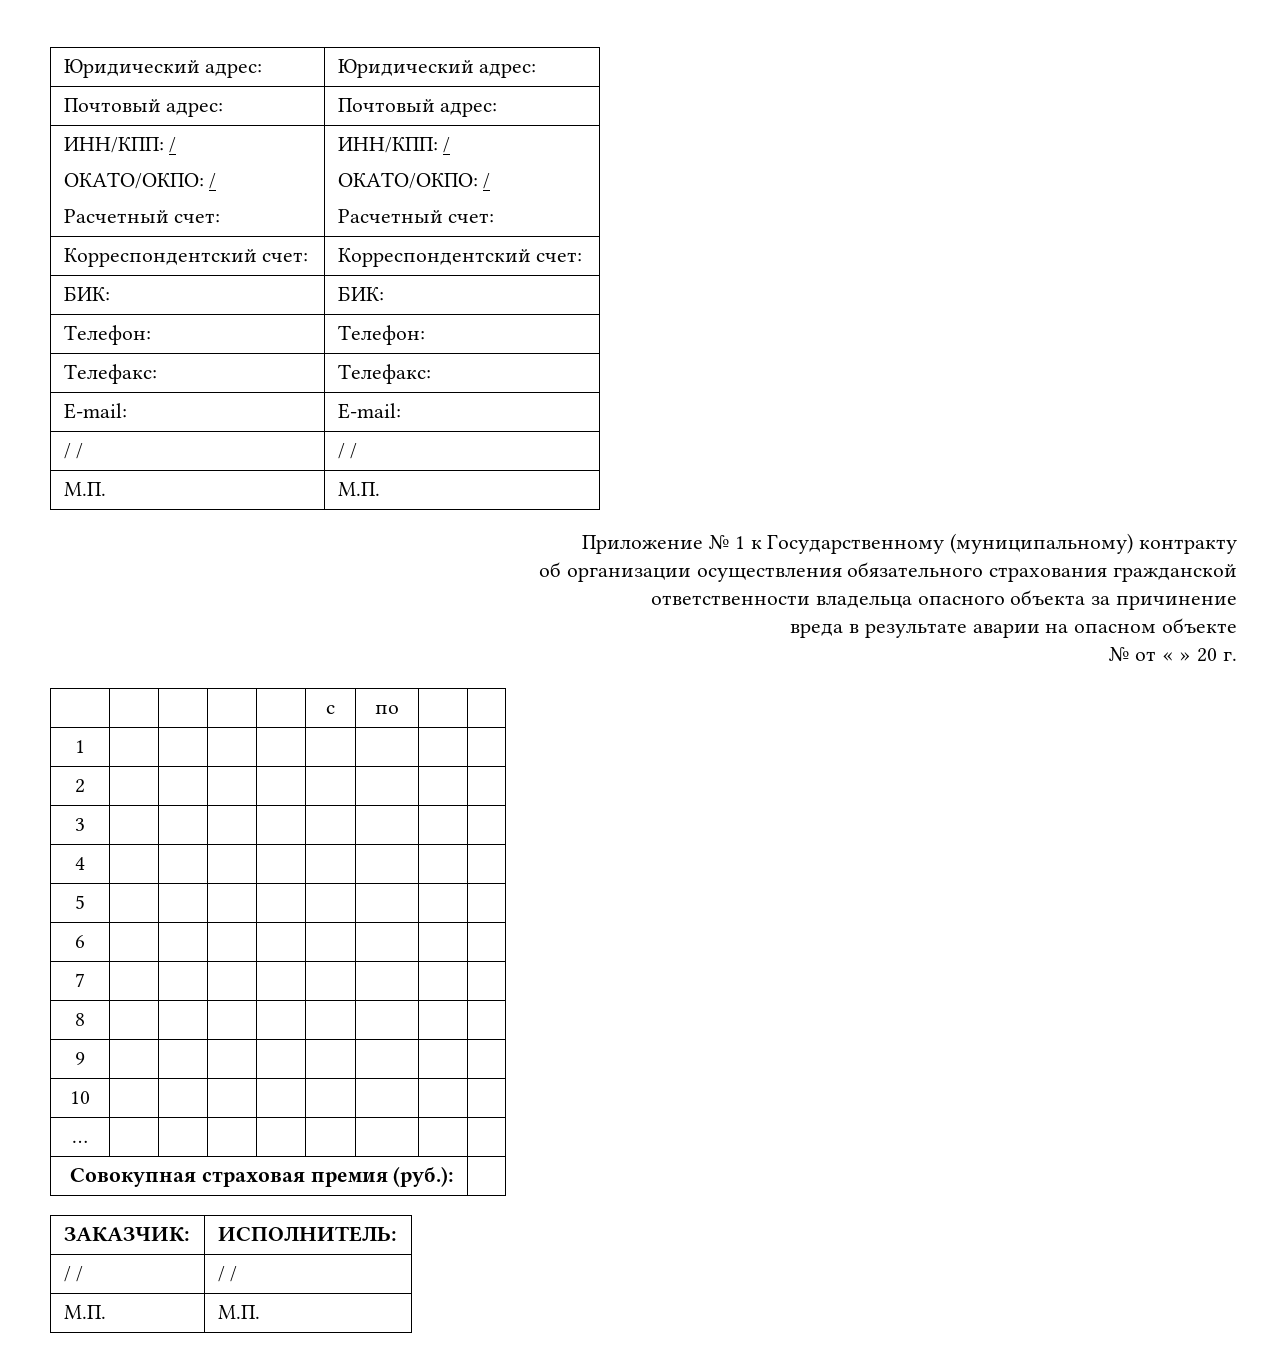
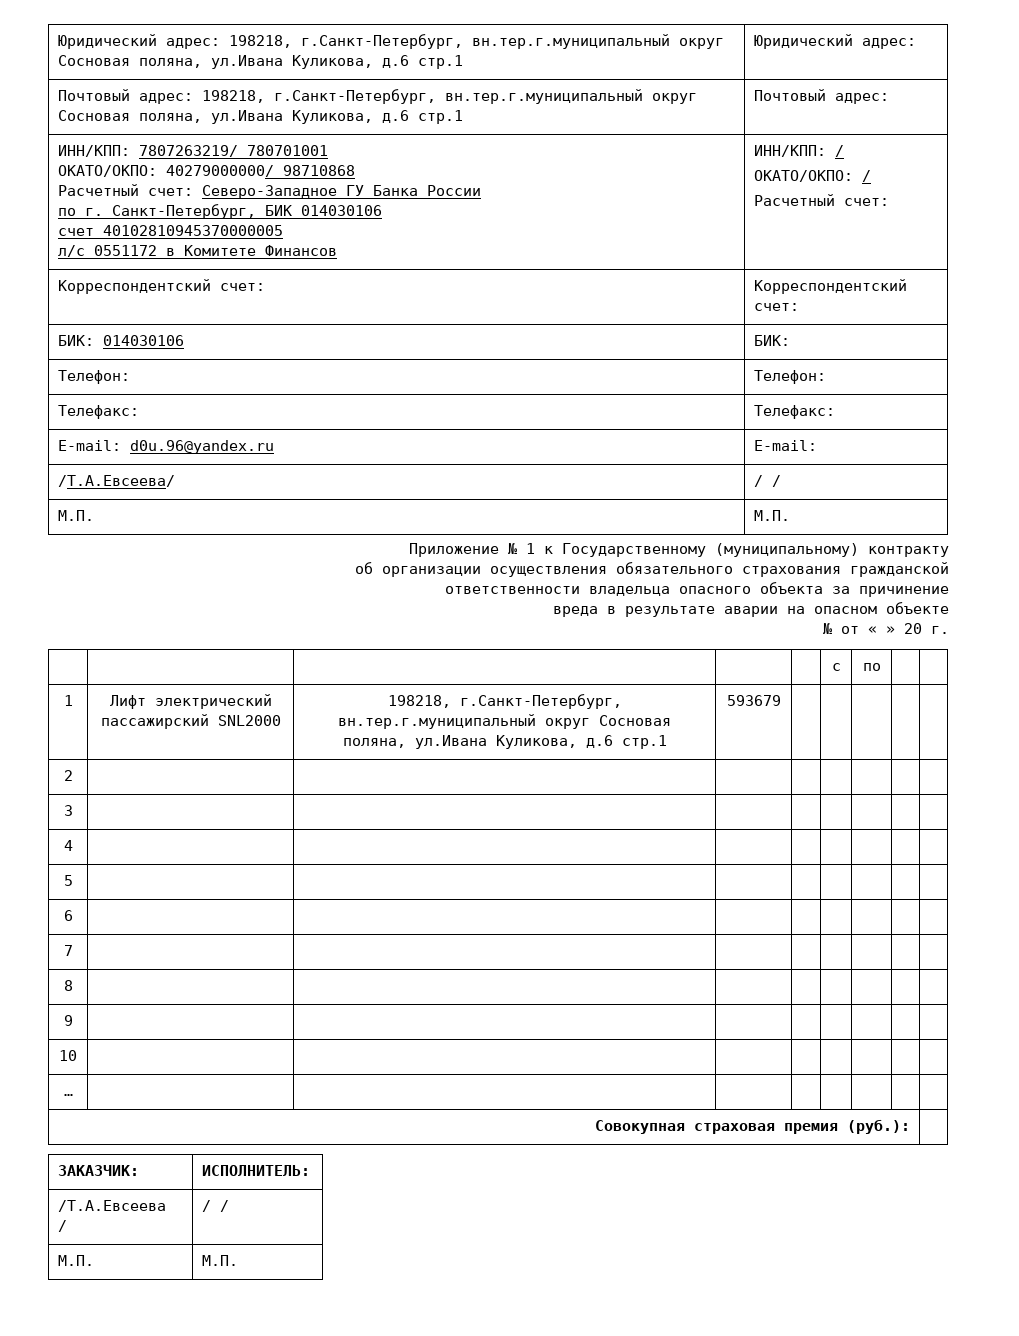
[63,59,263,78] [337,59,537,78] [63,98,224,117] Юридический адрес: | Юридический адрес: // Почтовый адрес: -> [58,34,725,49] [58,55,464,69] [754,34,917,49] [58,89,698,104] [58,110,464,124] Юридический адрес: 198218, г.Санкт-Петербург, вн.тер.г.муниципальный округ Сосновая поляна, ул.Ивана Куликова, д.6 стр.1 | Юридический адрес: // Почтовый адрес: 198218, г.Санкт-Петербург, вн.тер.г.муниципальный округ Сосновая поляна, ул.Ивана Куликова, д.6 стр.1
[169,137,177,153] [63,172,217,189] [63,209,221,223] / // ОКАТО/ОКПО: / // Расчетный счет: -> [139,145,329,157] [58,165,356,177] [58,184,482,199] [58,204,383,219] [58,225,284,236] [58,245,338,257] 7807263219/ 780701001 // ОКАТО/ОКПО: 40279000000/ 98710868 // Расчетный счет: Северо-Западное ГУ Банка России // по г. Санкт-Петербург, БИК 014030106 // счет 40102810945370000005 // л/с 0551172 в Комитете Финансов
(110, 293) none -> [103,335,185,346] 014030106
(127, 411) none -> [130,440,275,454] d0u.96@yandex.ru
[63,443,84,459] / / -> [58,475,176,487] /Т.А.Евсеева/
(85, 746) | | -> [109,694,272,709] [100,714,281,729] [387,694,622,709] [337,714,671,729] [342,735,667,749] [726,695,781,706] Лифт электрический пассажирский SNL2000 | 198218, г.Санкт-Петербург, вн.тер.г.муниципальный округ Сосновая поляна, ул.Ивана Куликова, д.6 стр.1 | 593679
[63,1266,71,1282] / -> [58,1200,167,1212] /Т.А.Евсеева

